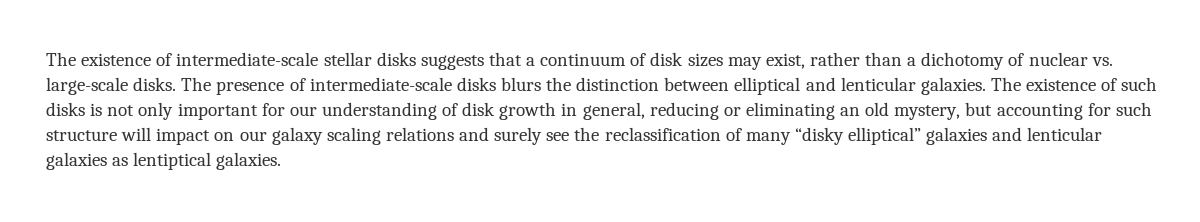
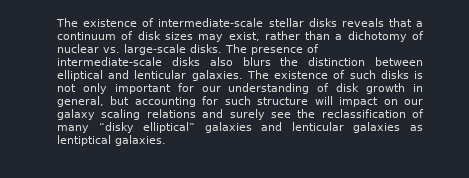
[420,55,484,70] suggests -> [341,18,384,27] reveals
(496, 84) none -> [209,57,233,66] also
[649,102,961,120] reducing or eliminating an old mystery, -> (104, 101) none

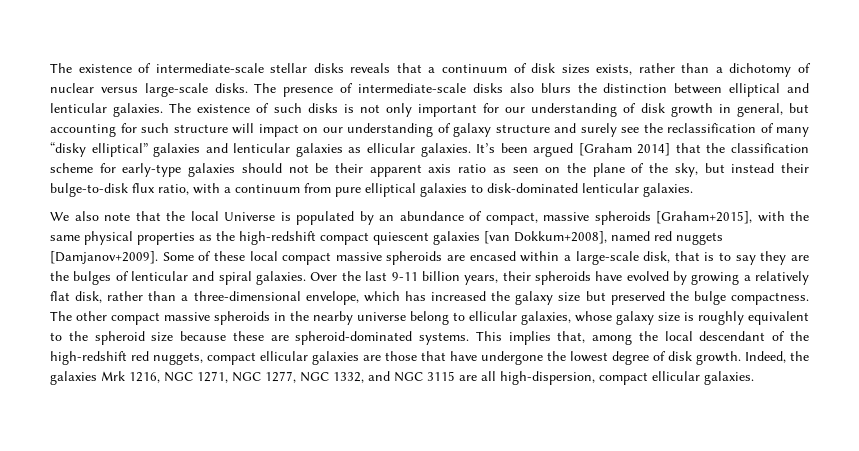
[198,32,260,42] may exist, -> [596,64,633,75] exists,
[103,47,120,53] vs. -> [100,87,138,93] versus
[57,109,196,120] galaxy scaling relations -> [347,123,550,137] understanding of galaxy structure
[57,135,111,146] lentiptical -> [366,143,809,157] [50,163,809,177] [50,183,693,197] [50,211,809,225] [50,231,723,245] [50,251,810,265] [50,271,810,285] [50,291,810,305] [50,311,809,325] [50,331,809,345] [50,351,809,365] [50,371,700,385] ellicular galaxies. It’s been argued [Graham 2014] that the classification scheme for early-type galaxies should not be their apparent axis ratio as seen on the plane of the sky, but instead their bulge-to-disk flux ratio, with a continuum from pure elliptical galaxies to disk-dominated lenticular galaxies. // We also note that the local Universe is populated by an abundance of compact, massive spheroids [Graham+2015], with the same physical properties as the high-redshift compact quiescent galaxies [van Dokkum+2008], named red nuggets [Damjanov+2009]. Some of these local compact massive spheroids are encased within a large-scale disk, that is to say they are the bulges of lenticular and spiral galaxies. Over the last 9-11 billion years, their spheroids have evolved by growing a relatively flat disk, rather than a three-dimensional envelope, which has increased the galaxy size but preserved the bulge compactness. The other compact massive spheroids in the nearby universe belong to ellicular galaxies, whose galaxy size is roughly equivalent to the spheroid size because these are spheroid-dominated systems. This implies that, among the local descendant of the high-redshift red nuggets, compact ellicular galaxies are those that have undergone the lowest degree of disk growth. Indeed, the galaxies Mrk 1216, NGC 1271, NGC 1277, NGC 1332, and NGC 3115 are all high-dispersion, compact ellicular

